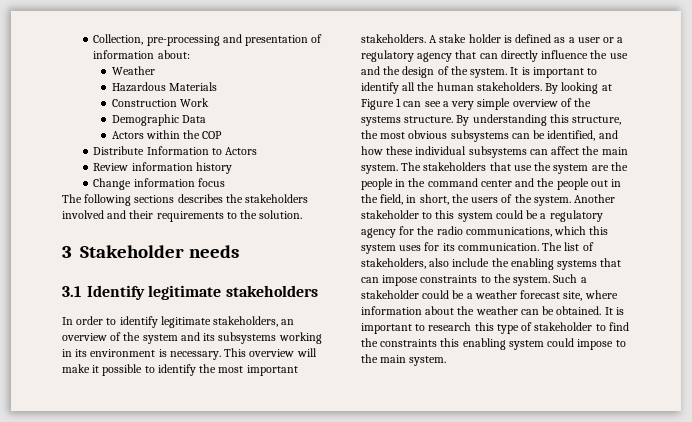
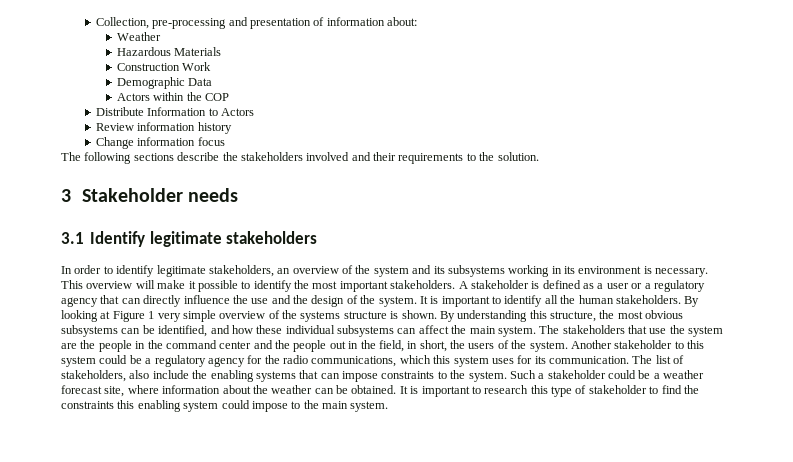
[177,194,223,203] describes -> [177,152,220,161] describe
[439,34,501,43] stake holder -> [470,280,529,289] stakeholder
[403,101,449,107] can see a -> (155, 315) none
[404,116,454,123] structure. -> [343,310,437,319] structure is shown.

